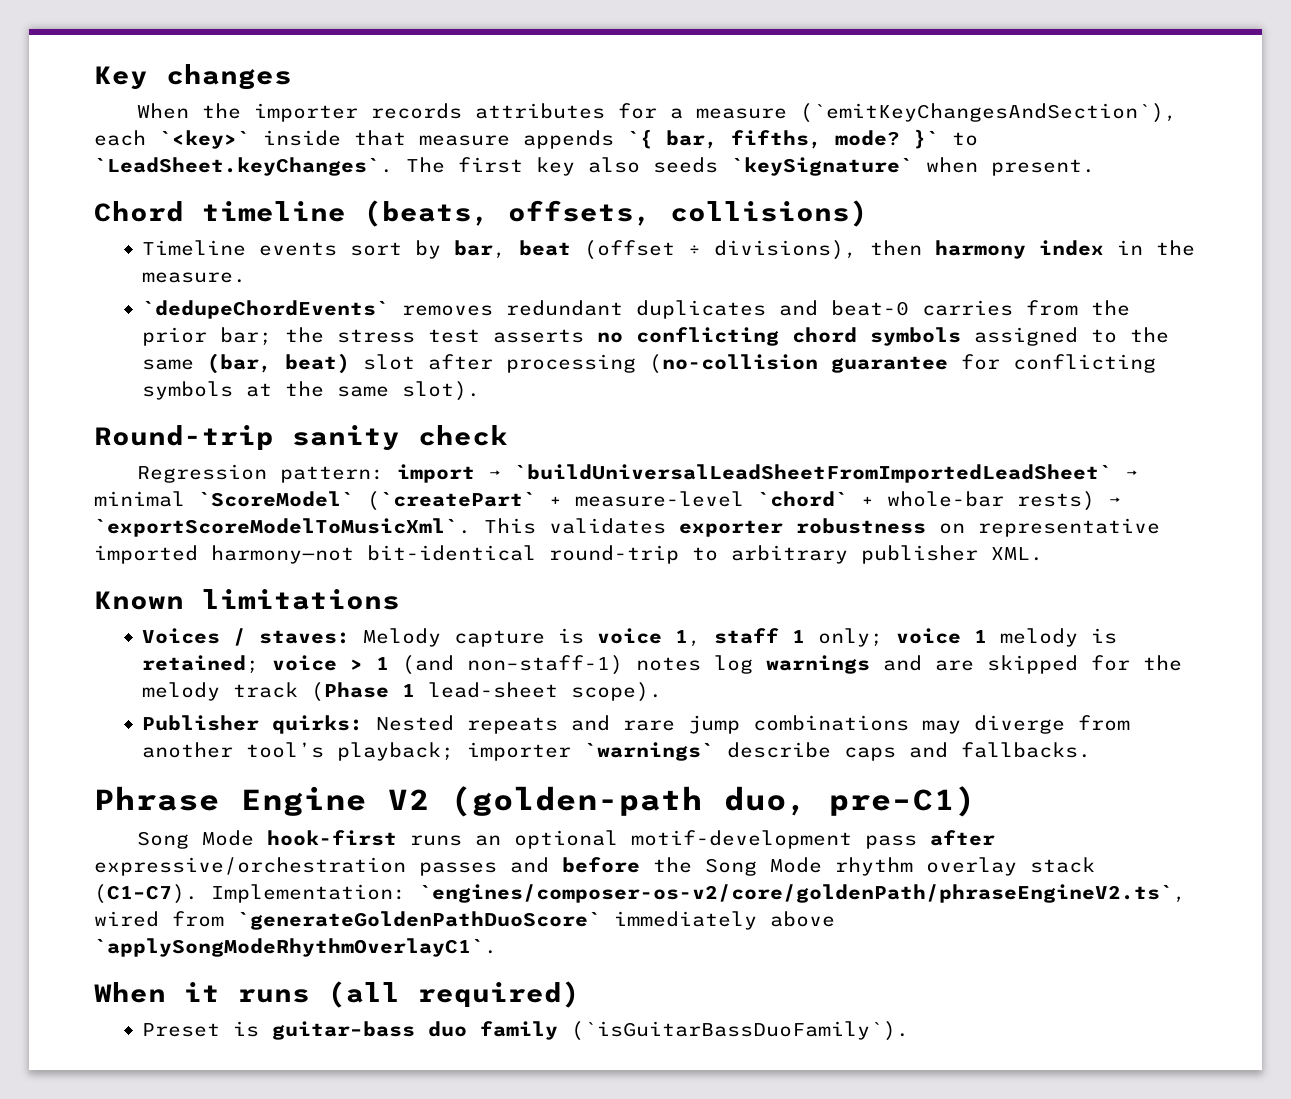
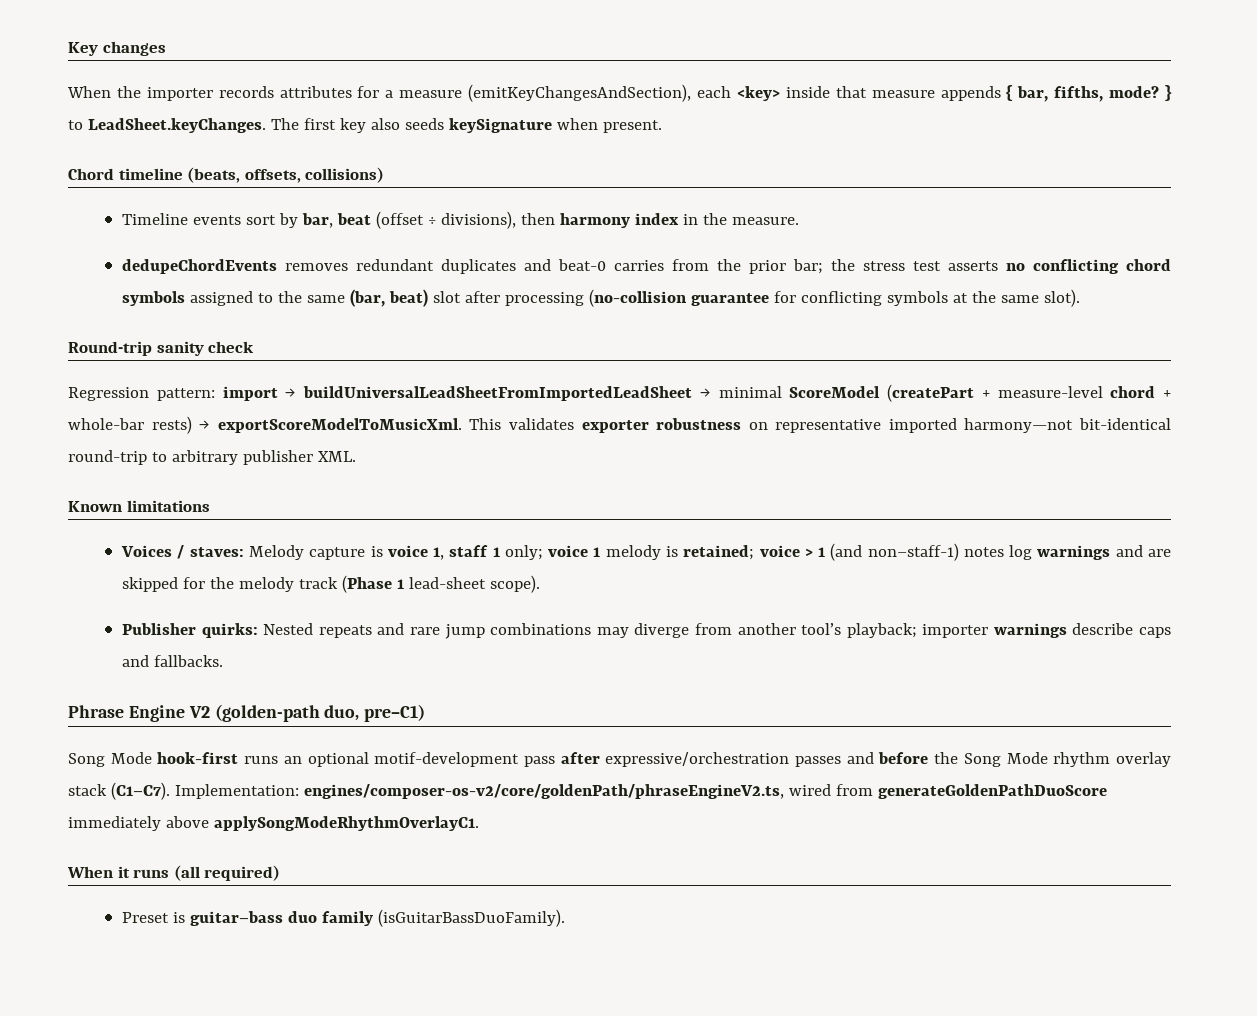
[799,103,1177,123] [94,130,250,149] (`emitKeyChangesAndSection`), each `<key>` -> [468,84,780,102] (emitKeyChangesAndSection), each <key>
[627,129,653,149] `{ -> [1006,85,1014,101] {
[913,129,978,149] [94,157,393,176] }` to `LeadSheet.keyChanges`. -> [1165,85,1173,101] [68,118,266,133] } to LeadSheet.keyChanges.
[731,157,913,176] `keySignature` -> [448,118,552,133] keySignature
[141,300,389,319] `dedupeChordEvents` -> [122,259,278,274] dedupeChordEvents
[513,464,1112,483] `buildUniversalLeadSheetFromImportedLeadSheet` -> [303,386,692,401] buildUniversalLeadSheetFromImportedLeadSheet
[198,491,536,511] `ScoreModel` (`createPart` -> [789,384,974,402] ScoreModel (createPart
[757,491,848,507] `chord` -> [1110,386,1156,398] chord
[94,518,471,537] `exportScoreModelToMusicXml`. -> [217,418,462,433] exportScoreModelToMusicXml.
[583,742,714,761] `warnings` -> [993,623,1067,638] warnings
[419,884,1186,903] `engines/composer-os-v2/core/goldenPath/phraseEngineV2.ts`, -> [303,784,784,799] engines/composer-os-v2/core/goldenPath/phraseEngineV2.ts,
[237,911,601,930] `generateGoldenPathDuoScore` -> [877,784,1107,799] generateGoldenPathDuoScore
[94,938,497,957] `applySongModeRhythmOverlayC1`. -> [213,816,479,831] applySongModeRhythmOverlayC1.
[570,1021,909,1041] (`isGuitarBassDuoFamily`). -> [378,909,566,927] (isGuitarBassDuoFamily).

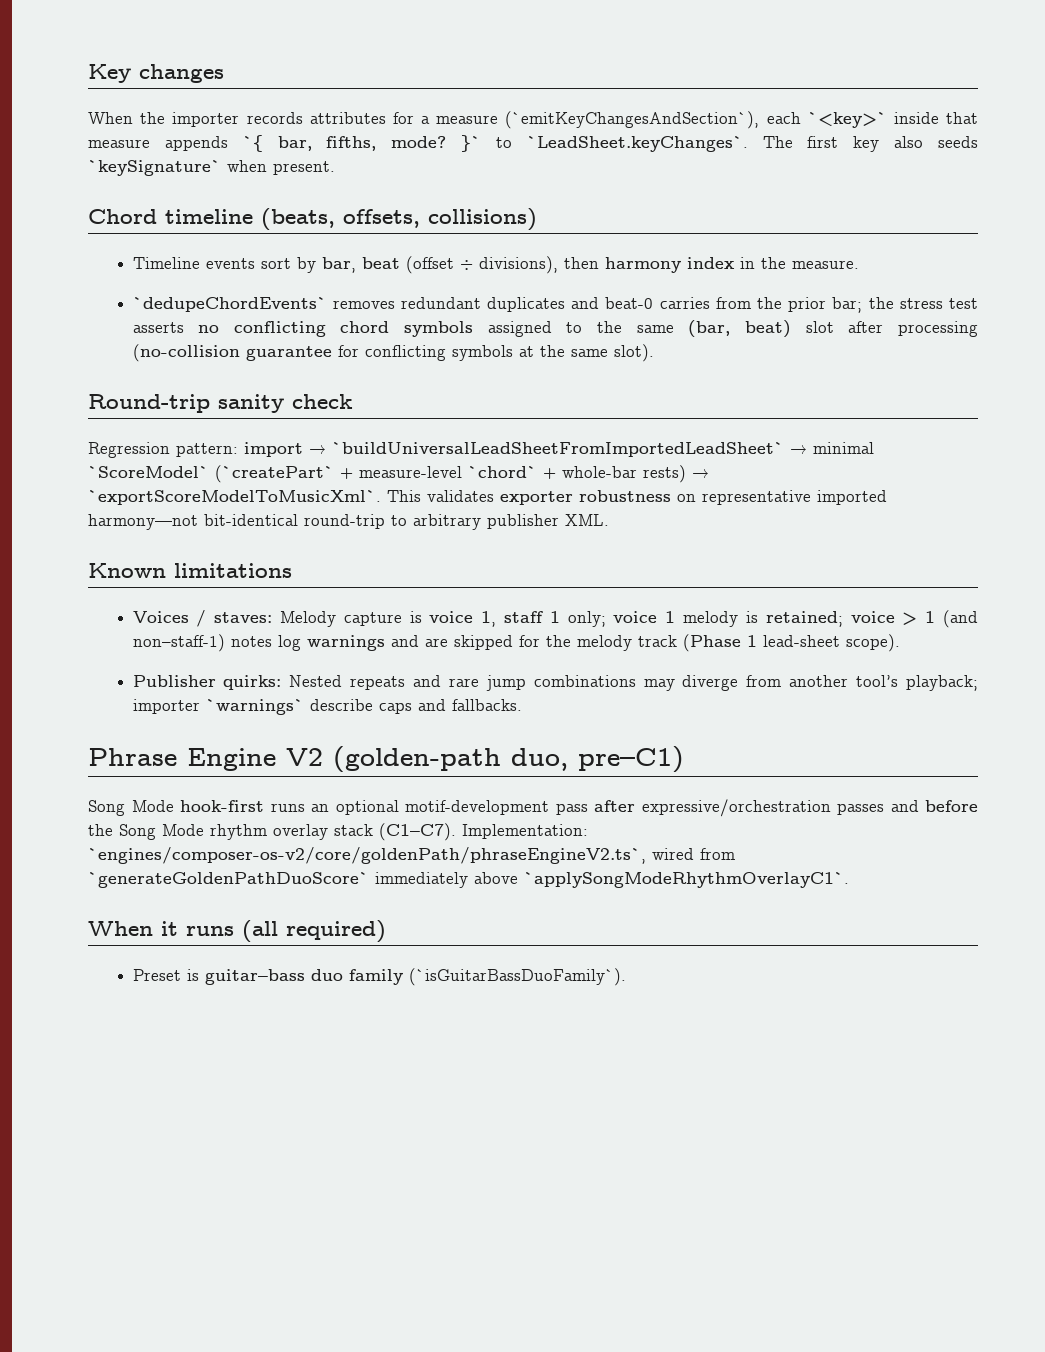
[468,84,780,102] (emitKeyChangesAndSection), each <key> -> [505,111,887,129] (`emitKeyChangesAndSection`), each `<key>`
[1006,85,1014,101] { -> [242,135,263,152] `{
[1165,85,1173,101] [68,118,266,133] } to LeadSheet.keyChanges. -> [461,135,748,152] }` to `LeadSheet.keyChanges`.
[448,118,552,133] keySignature -> [88,160,221,176] `keySignature`
[122,259,278,274] dedupeChordEvents -> [132,297,327,312] `dedupeChordEvents`
[303,386,692,401] buildUniversalLeadSheetFromImportedLeadSheet -> [332,442,784,457] `buildUniversalLeadSheetFromImportedLeadSheet`
[789,384,974,402] ScoreModel (createPart -> [88,465,334,483] `ScoreModel` (`createPart`
[1110,386,1156,398] chord -> [468,466,537,478] `chord`
[217,418,462,433] exportScoreModelToMusicXml. -> [88,490,381,505] `exportScoreModelToMusicXml`.
[993,623,1067,638] warnings -> [205,699,304,715] `warnings`
[303,784,784,799] engines/composer-os-v2/core/goldenPath/phraseEngineV2.ts, -> [88,847,646,864] `engines/composer-os-v2/core/goldenPath/phraseEngineV2.ts`,
[877,784,1107,799] generateGoldenPathDuoScore -> [88,872,369,888] `generateGoldenPathDuoScore`
[213,816,479,831] applySongModeRhythmOverlayC1. -> [524,872,849,888] `applySongModeRhythmOverlayC1`.
[378,909,566,927] (isGuitarBassDuoFamily). -> [408,968,626,986] (`isGuitarBassDuoFamily`).

